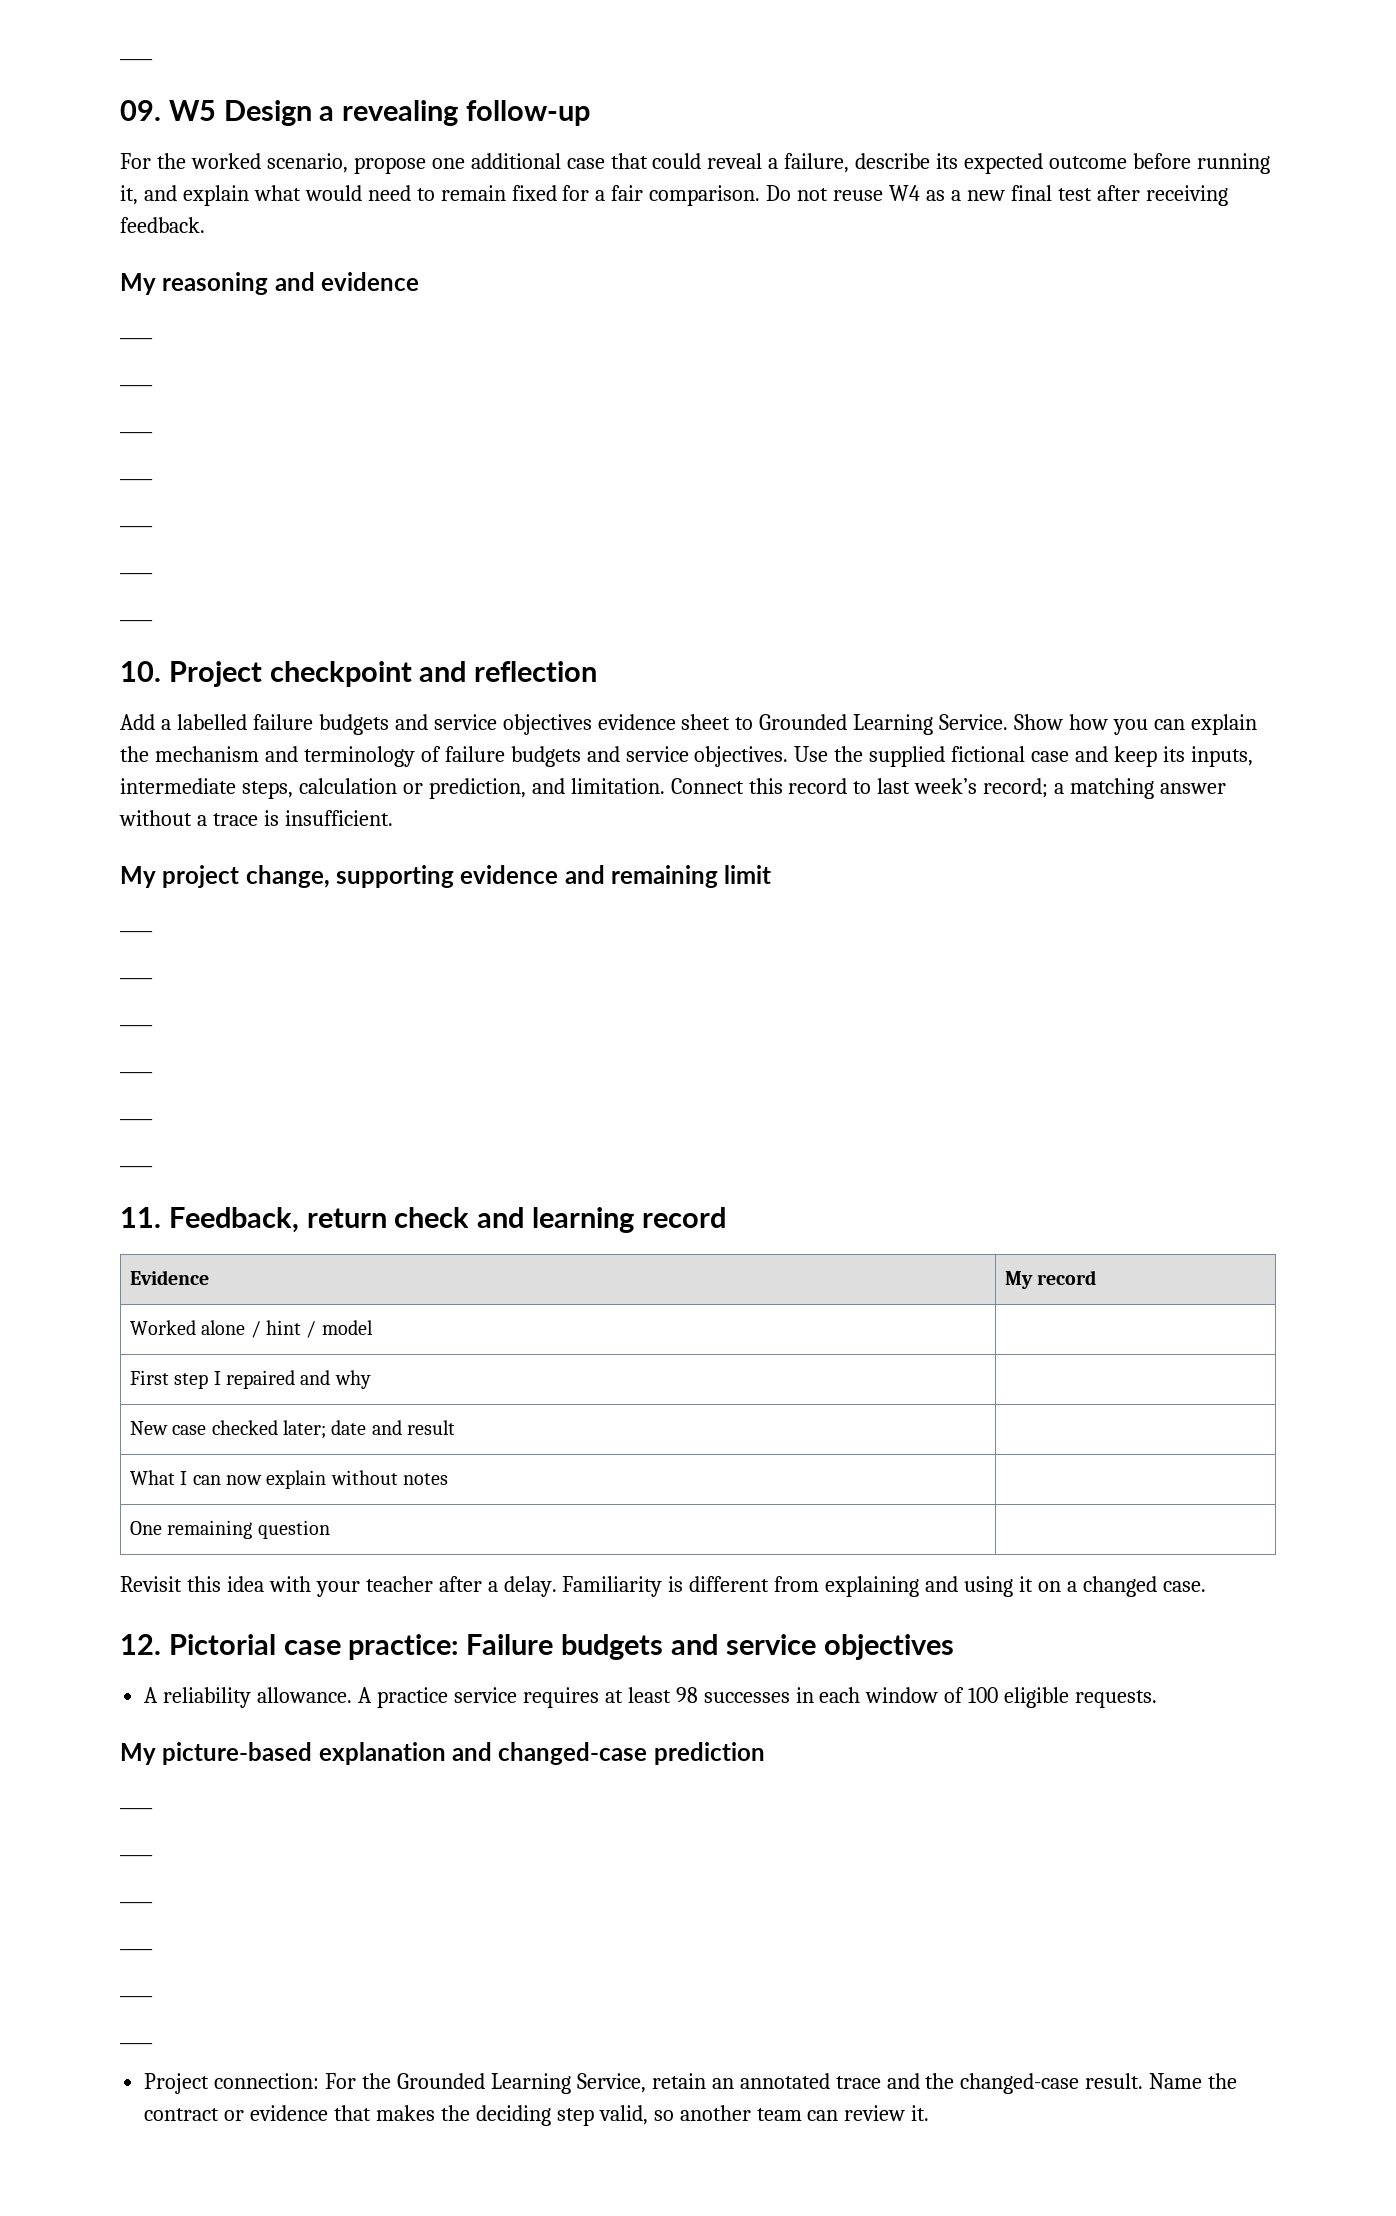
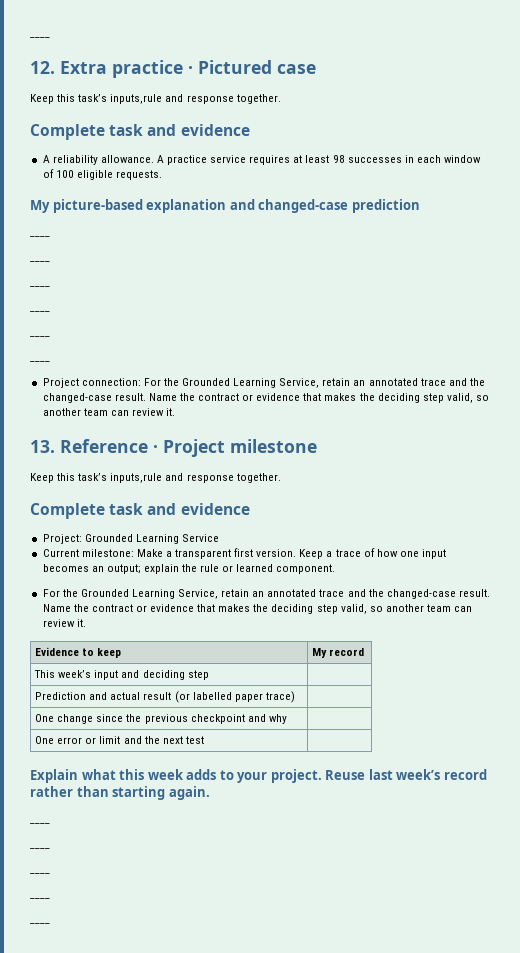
[120,58,153,61] [120,100,591,126] [120,153,1270,174] [120,185,1228,206] [120,217,205,233] [120,272,420,295] [120,337,153,340] [120,384,153,387] [120,431,153,434] [120,478,153,481] [120,525,153,528] [120,572,153,575] [120,619,153,622] [120,661,598,687] [120,714,1257,735] [120,746,1253,767] [120,778,1227,799] [119,810,393,826] [120,865,772,888] [120,930,153,933] [120,977,153,980] [120,1024,153,1027] [120,1071,153,1074] [120,1118,153,1121] [120,1165,153,1168] [120,1207,726,1233] [129,1270,209,1285] [1004,1270,1097,1289] [129,1320,373,1338] [129,1370,371,1389] [129,1420,456,1439] [129,1470,449,1489] [129,1520,330,1539] [120,1576,1206,1597] [120,1634,954,1660] ____ // 09. W5 Design a revealing follow-up // For the worked scenario, propose one additional case that could reveal a failure, describe its expected outcome before running it, and explain what would need to remain fixed for a fair comparison. Do not reuse W4 as a new final test after receiving feedback. // My reasoning and evidence // ____ // ____ // ____ // ____ // ____ // ____ // ____ // 10. Project checkpoint and reflection // Add a labelled failure budgets and service objectives evidence sheet to Grounded Learning Service. Show how you can explain the mechanism and terminology of failure budgets and service objectives. Use the supplied fictional case and keep its inputs, intermediate steps, calculation or prediction, and limitation. Connect this record to last week’s record; a matching answer without a trace is insufficient. // My project change, supporting evidence and remaining limit // ____ // ____ // ____ // ____ // ____ // ____ // 11. Feedback, return check and learning record // Evidence | My record // Worked alone / hint / model | // First step I repaired and why | // New case checked later; date and result | // What I can now explain without notes | // One remaining question | // Revisit this idea with your teacher after a delay. Familiarity is different from explaining and using it on a changed case. // 12. Pictorial case practice: Failure budgets and service objectives -> [30,37,50,38] [30,60,316,78] [30,94,281,104] [30,124,250,140] ____ // 12. Extra practice · Pictured case // Keep this task’s inputs,rule and response together. // Complete task and evidence
(930, 2113) none -> [30,439,317,457] [30,473,281,483] [30,503,250,519] [42,534,219,544] [42,548,447,559] [42,564,336,574] [42,589,490,599] [42,604,473,614] [42,619,86,627] [35,647,122,658] [312,648,365,658] [34,670,209,680] [35,691,295,703] [35,714,287,724] [35,736,204,744] [30,769,487,783] [30,786,210,800] [30,823,50,824] [30,848,50,849] [30,873,50,874] [30,898,50,899] [30,923,50,924] // 13. Reference · Project milestone // Keep this task’s inputs,rule and response together. // Complete task and evidence // Project: Grounded Learning Service // Current milestone: Make a transparent first version. Keep a trace of how one input becomes an output; explain the rule or learned component. // For the Grounded Learning Service, retain an annotated trace and the changed-case result. Name the contract or evidence that makes the deciding step valid, so another team can review it. // Evidence to keep | My record // This week’s input and deciding step | // Prediction and actual result (or labelled paper trace) | // One change since the previous checkpoint and why | // One error or limit and the next test | // Explain what this week adds to your project. Reuse last week’s record rather than starting again. // ____ // ____ // ____ // ____ // ____

